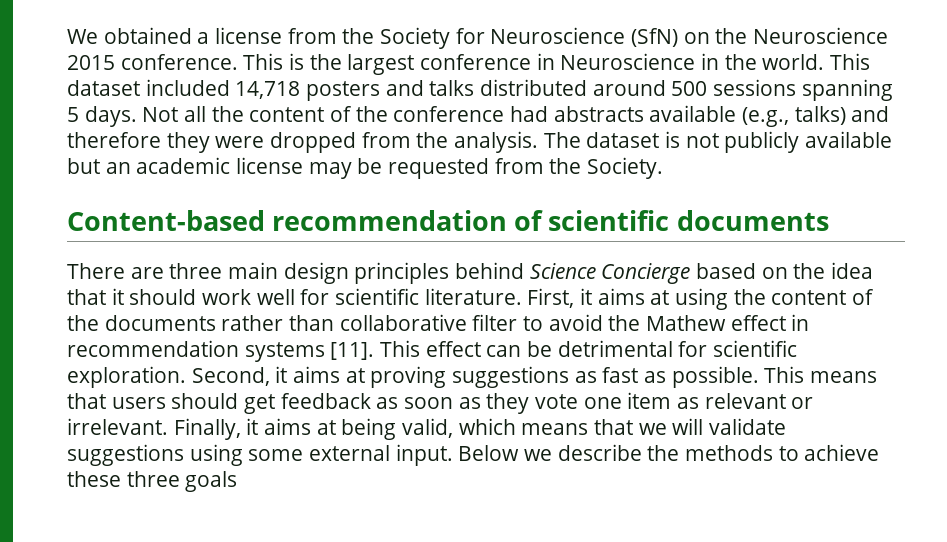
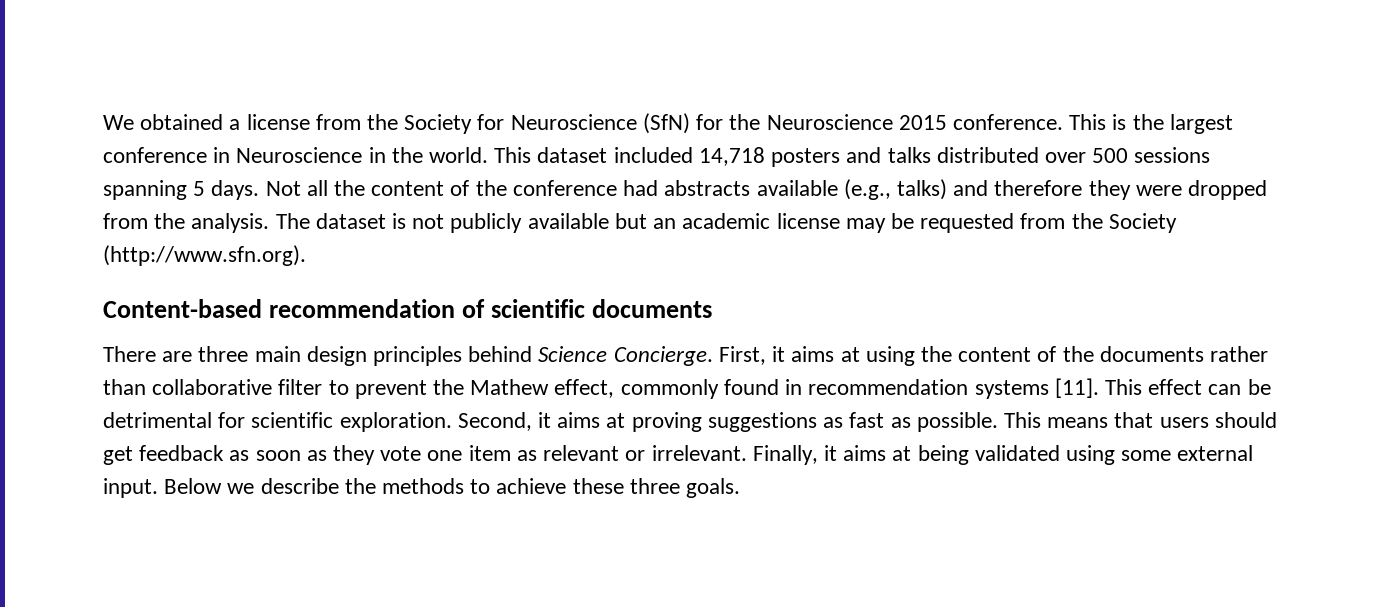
[683,32,710,44] on -> [696,114,724,130] for
[592,80,666,96] around -> [1044,152,1086,163] over
[587,157,664,179] Society. -> [1108,213,1177,233] [103,245,306,266] Society (http://www.sfn.org).
[601,262,874,284] [67,288,522,305] Concierge based on the idea that it should work well for scientific literature. -> [613,346,713,366] Concierge.
[548,314,603,331] avoid -> [354,380,427,399] prevent
[730,315,786,331] effect -> [554,379,779,399] effect, commonly found
[402,418,787,438] [67,444,184,466] valid, which means that we will validate suggestions -> [974,445,1060,461] validated
[185,471,238,492] goals -> [686,478,741,498] goals.

